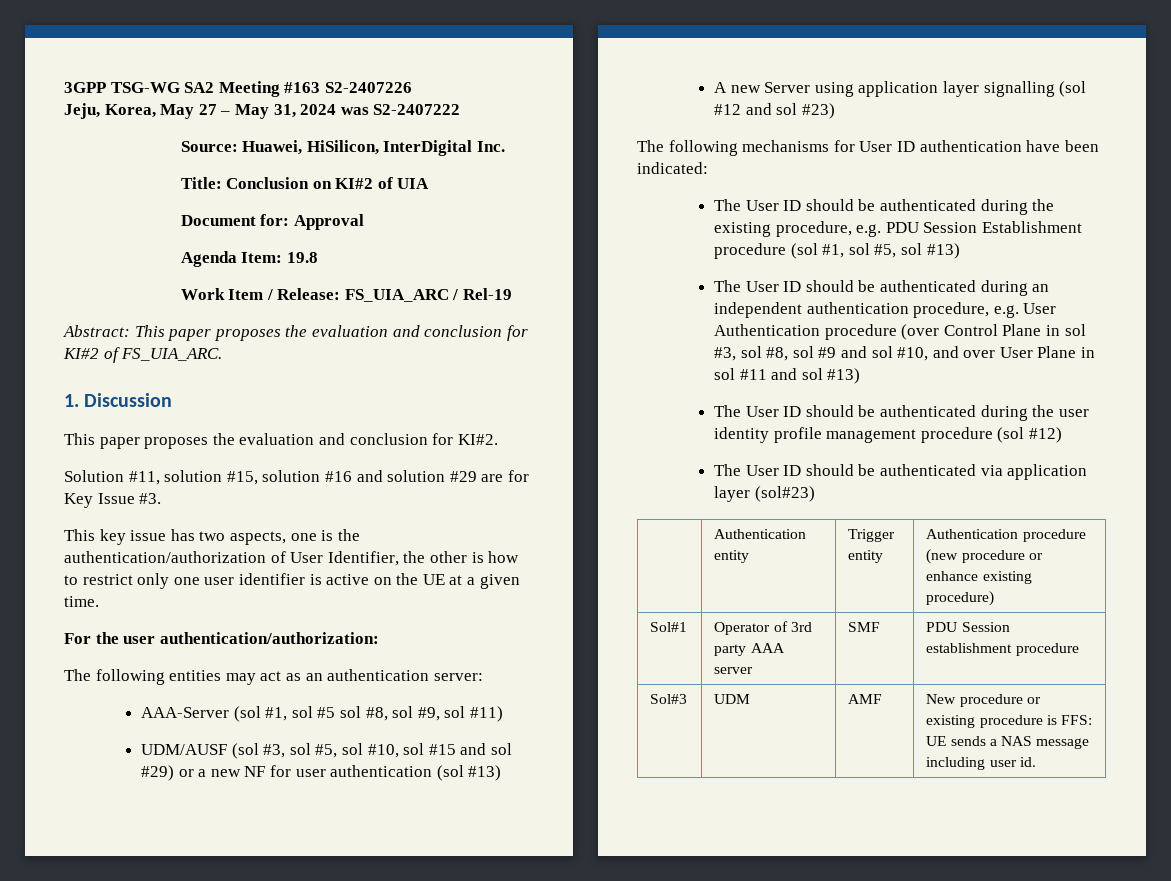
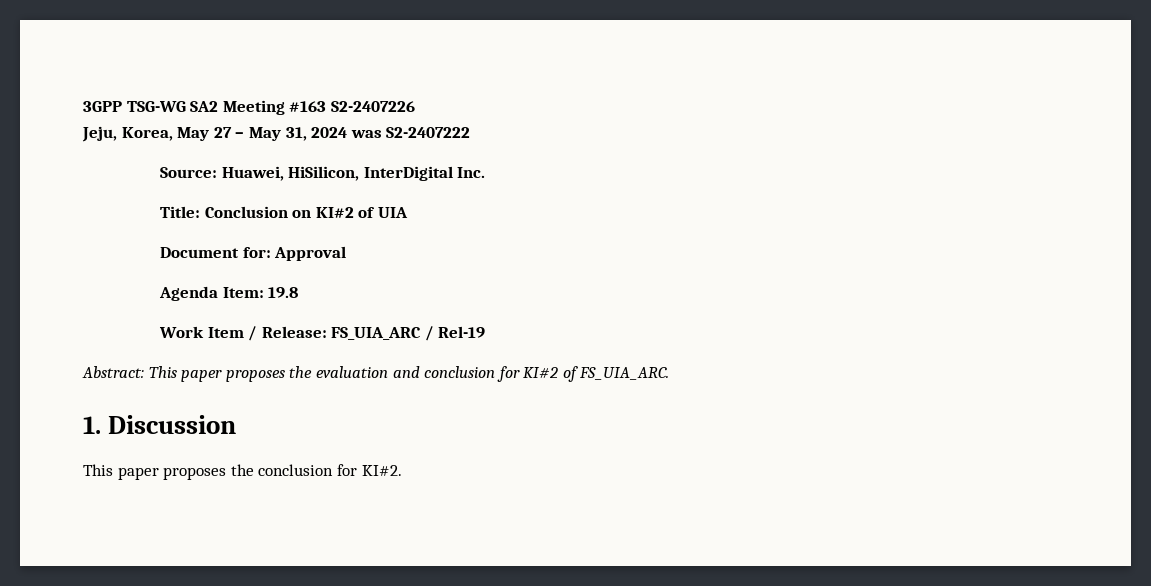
[239,433,345,445] evaluation and -> (254, 470) none
[64,470,529,485] [64,493,162,508] [64,529,360,545] [64,551,520,566] [64,573,520,589] [64,596,99,607] [64,632,379,644] [64,669,483,685] [140,706,503,722] [140,743,512,759] [140,765,502,781] [713,81,1087,97] [713,103,835,119] [637,140,1099,156] [637,162,708,174] [713,199,1055,215] [713,221,1082,237] [713,243,960,259] [713,280,1050,296] [713,302,1057,318] [713,324,1086,340] [713,346,1096,361] [713,368,861,384] [713,405,1089,421] [713,427,1062,443] [713,464,1088,480] [713,486,815,502] [714,529,807,539] [714,550,750,563] [848,529,896,542] [848,550,884,563] [926,529,1086,542] [926,549,1043,564] [926,571,1032,584] [926,591,995,606] [650,622,688,632] [714,621,812,635] [714,643,785,656] [714,667,754,674] [848,622,881,632] [926,622,1010,632] [926,643,1079,656] [650,694,688,704] [714,694,751,704] [848,694,883,704] [926,694,1041,707] [926,715,1093,728] [926,736,1090,749] [926,757,1036,770] // Solution #11, solution #15, solution #16 and solution #29 are for Key Issue #3. // This key issue has two aspects, one is the authentication/authorization of User Identifier, the other is how to restrict only one user identifier is active on the UE at a given time. // For the user authentication/authorization: // The following entities may act as an authentication server: // AAA-Server (sol #1, sol #5 sol #8, sol #9, sol #11) // UDM/AUSF (sol #3, sol #5, sol #10, sol #15 and sol #29) or a new NF for user authentication (sol #13) // A new Server using application layer signalling (sol #12 and sol #23) // The following mechanisms for User ID authentication have been indicated: // The User ID should be authenticated during the existing procedure, e.g. PDU Session Establishment procedure (sol #1, sol #5, sol #13) // The User ID should be authenticated during an independent authentication procedure, e.g. User Authentication procedure (over Control Plane in sol #3, sol #8, sol #9 and sol #10, and over User Plane in sol #11 and sol #13) // The User ID should be authenticated during the user identity profile management procedure (sol #12) // The User ID should be authenticated via application layer (sol#23) // | Authentication entity | Trigger entity | Authentication procedure (new procedure or enhance existing procedure) // Sol#1 | Operator of 3rd party AAA server | SMF | PDU Session establishment procedure // Sol#3 | UDM | AMF | New procedure or existing procedure is FFS: UE sends a NAS message including user id. -> (402, 470) none

